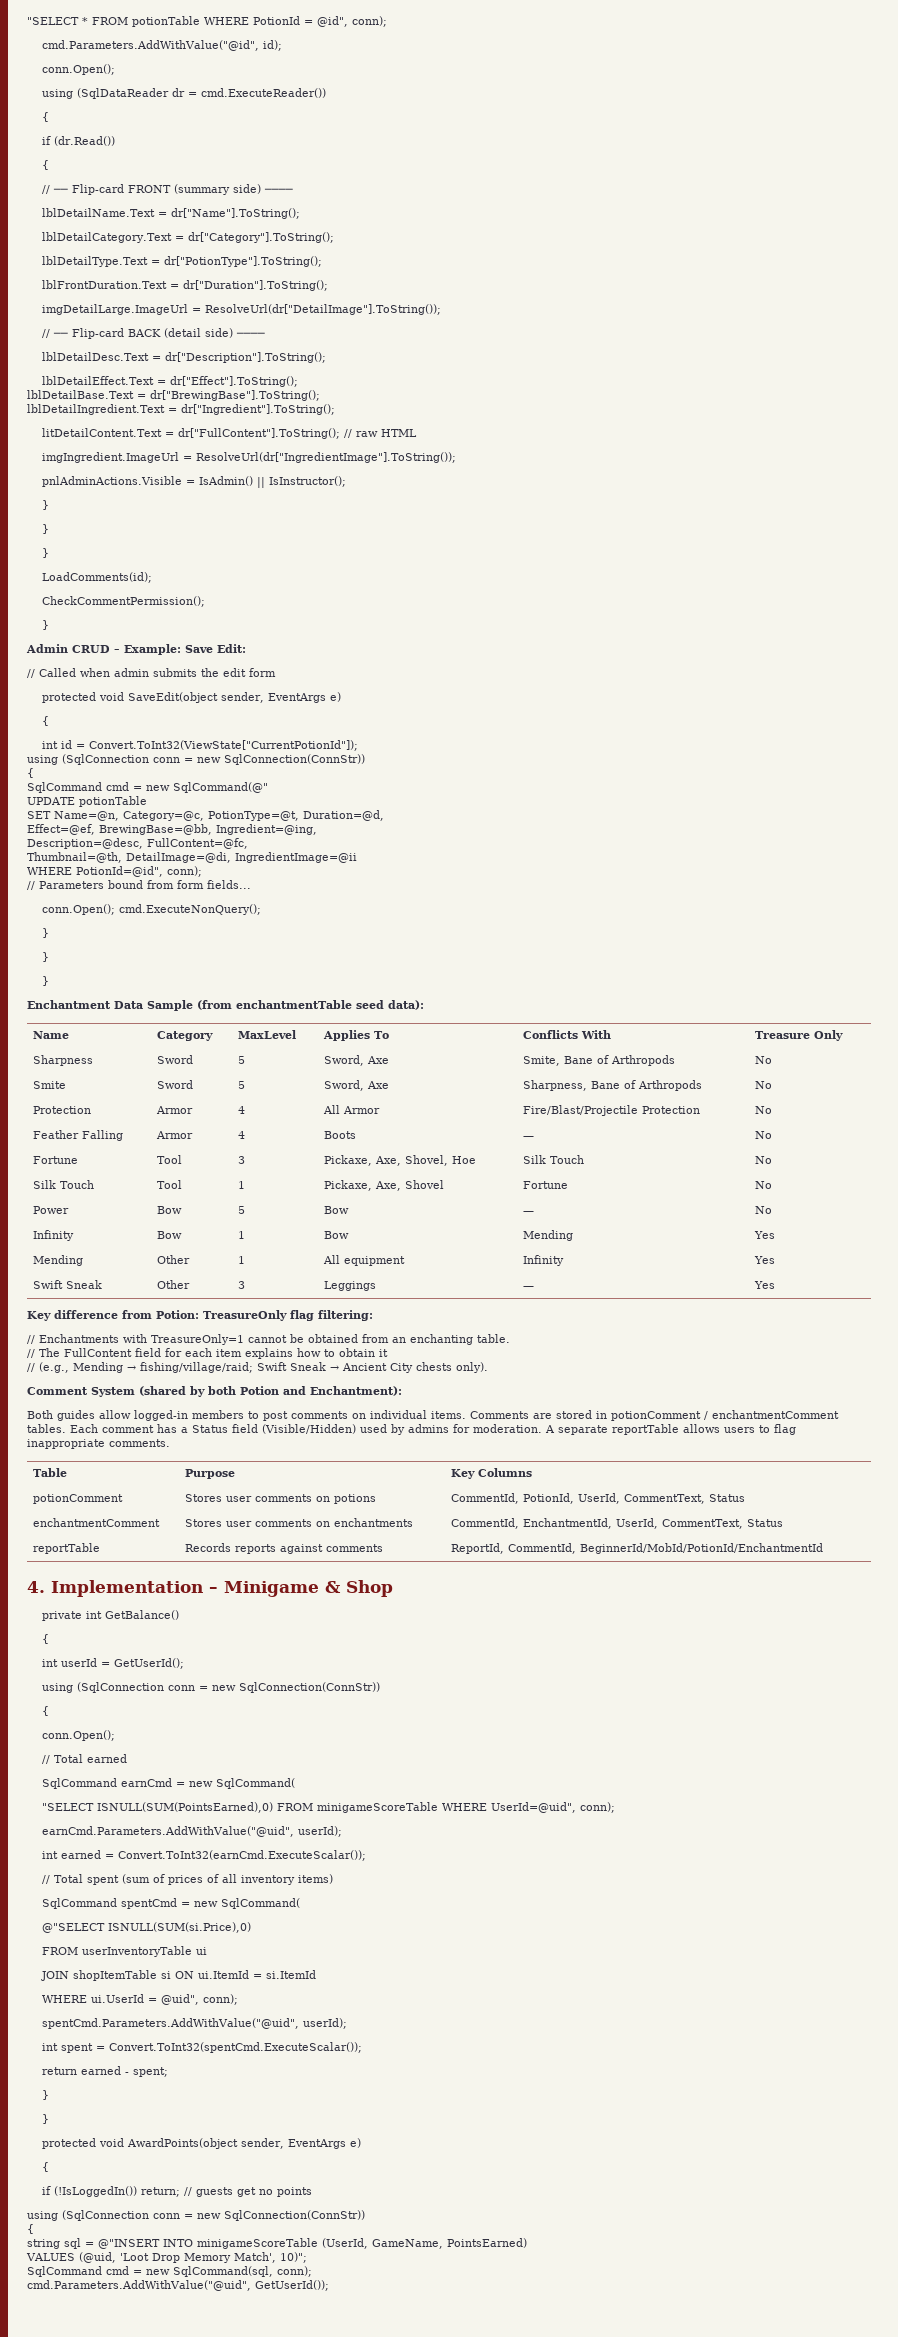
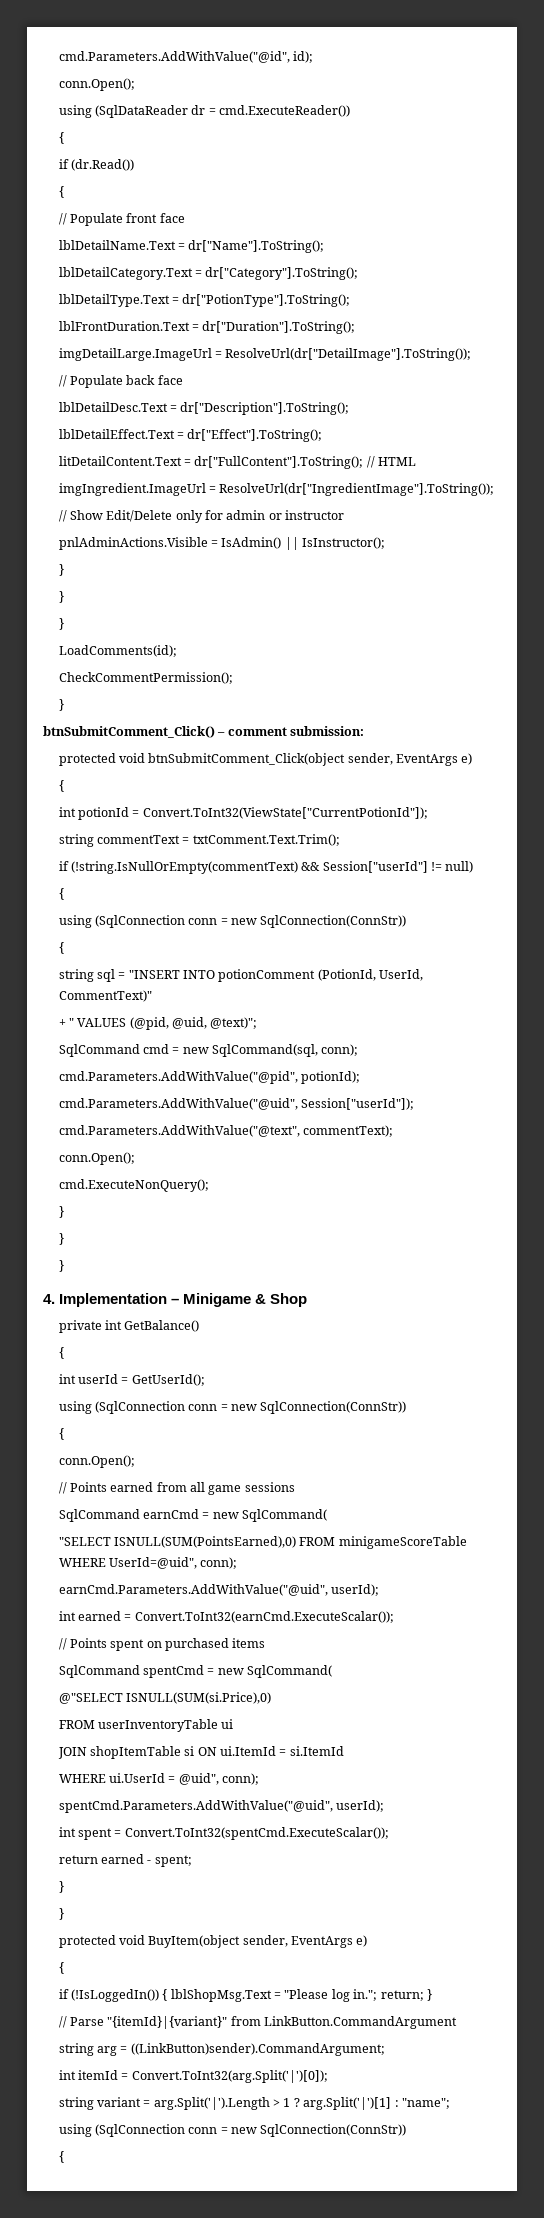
[27,16,387,27] "SELECT * FROM potionTable WHERE PotionId = @id", conn); // -> (58, 57) none
[52,184,293,195] ── Flip-card FRONT (summary side) ──── -> [69,213,185,226] Populate front face
[52,328,265,339] ── Flip-card BACK (detail side) ──── -> [69,375,183,388] Populate back face
[27,390,320,401] [27,404,335,415] // lblDetailBase.Text = dr["BrewingBase"].ToString(); // lblDetailIngredient.Text = dr["Ingredient"].ToString(); -> (323, 435) none
[355,431,378,437] raw -> (375, 462) none
(456, 457) none -> [58,510,345,523] // // Show Edit/Delete only for admin or instructor
[26,644,246,655] [27,668,276,678] [41,692,218,703] Admin CRUD – Example: Save Edit: // // Called when admin submits the edit form // protected void SaveEdit(object -> [43,726,365,738] [58,753,346,766] btnSubmitComment_Click() – comment submission: // protected void btnSubmitComment_Click(object
[60,740,72,749] id -> [77,807,129,820] potionId
[27,754,365,765] [27,768,34,778] [27,782,268,793] [27,796,147,807] [27,810,384,821] [27,824,317,835] [27,838,248,849] [27,852,357,863] [27,866,202,877] [27,880,251,890] [41,904,115,915] // using (SqlConnection conn = new SqlConnection(ConnStr)) // { // SqlCommand cmd = new SqlCommand(@" // UPDATE potionTable // SET Name=@n, Category=@c, PotionType=@t, Duration=@d, // Effect=@ef, BrewingBase=@bb, Ingredient=@ing, // Description=@desc, FullContent=@fc, // Thumbnail=@th, DetailImage=@di, IngredientImage=@ii // WHERE PotionId=@id", conn); // // Parameters bound from form fields... // conn.Open(); -> [58,834,340,847] [58,861,474,874] [58,888,64,900] [58,915,407,928] [58,942,64,954] [58,969,424,982] [58,990,152,1002] [58,1017,258,1030] [58,1044,359,1057] [58,1071,360,1084] [58,1098,414,1110] [58,1125,393,1137] [58,1152,135,1165] // string commentText = txtComment.Text.Trim(); // if (!string.IsNullOrEmpty(commentText) && Session["userId"] != null) // { // using (SqlConnection conn = new SqlConnection(ConnStr)) // { // string sql = "INSERT INTO potionComment (PotionId, UserId, CommentText)" // + " VALUES (@pid, @uid, @text)"; // SqlCommand cmd = new SqlCommand(sql, conn); // cmd.Parameters.AddWithValue("@pid", potionId); // cmd.Parameters.AddWithValue("@uid", Session["userId"]); // cmd.Parameters.AddWithValue("@text", commentText); // conn.Open(); //
[27,1000,424,1011] [32,1031,69,1039] [156,1031,213,1041] [237,1030,296,1039] [322,1030,389,1041] [522,1030,611,1039] [754,1030,843,1041] [32,1055,93,1066] [156,1055,193,1064] [237,1056,245,1064] [323,1055,389,1066] [522,1055,675,1066] [754,1056,772,1064] [32,1081,66,1089] [156,1080,193,1089] [237,1081,245,1089] [323,1080,389,1091] [522,1080,702,1091] [754,1081,772,1089] [32,1106,91,1114] [155,1106,193,1114] [237,1106,245,1114] [322,1105,380,1114] [522,1105,700,1116] [754,1106,772,1114] [32,1130,123,1141] [155,1131,193,1139] [237,1131,245,1139] [323,1131,356,1139] [522,1136,534,1139] [754,1131,772,1139] [32,1156,78,1164] [156,1155,182,1164] [237,1156,245,1164] [323,1155,476,1166] [522,1155,584,1164] [754,1156,772,1164] [32,1180,94,1189] [156,1180,182,1189] [237,1181,245,1189] [323,1180,444,1191] [522,1181,568,1189] [754,1181,772,1189] [32,1206,69,1214] [156,1206,182,1214] [237,1206,245,1214] [323,1206,349,1214] [522,1211,534,1214] [754,1206,772,1214] [32,1230,74,1241] [156,1231,182,1239] [237,1231,245,1239] [323,1231,349,1239] [522,1230,573,1241] [753,1231,775,1239] [32,1255,83,1266] [156,1255,190,1264] [237,1256,245,1264] [322,1255,405,1266] [522,1255,564,1266] [753,1256,775,1264] [32,1280,102,1289] [156,1280,190,1289] [237,1281,245,1289] [323,1281,376,1291] [522,1286,534,1289] [753,1281,775,1289] [27,1310,373,1321] [27,1334,510,1345] [27,1348,388,1359] [27,1362,488,1373] [27,1386,402,1397] [27,1410,839,1421] [27,1424,796,1435] [27,1439,170,1449] [32,1468,67,1477] [184,1469,235,1479] [450,1468,532,1479] [32,1494,123,1504] [184,1494,376,1504] [450,1493,745,1504] [32,1518,160,1527] [184,1518,413,1527] [450,1518,783,1529] [32,1543,100,1554] [184,1543,383,1554] [450,1543,823,1554] // Enchantment Data Sample (from enchantmentTable seed data): // Name | Category | MaxLevel | Applies To | Conflicts With | Treasure Only // Sharpness | Sword | 5 | Sword, Axe | Smite, Bane of Arthropods | No // Smite | Sword | 5 | Sword, Axe | Sharpness, Bane of Arthropods | No // Protection | Armor | 4 | All Armor | Fire/Blast/Projectile Protection | No // Feather Falling | Armor | 4 | Boots | — | No // Fortune | Tool | 3 | Pickaxe, Axe, Shovel, Hoe | Silk Touch | No // Silk Touch | Tool | 1 | Pickaxe, Axe, Shovel | Fortune | No // Power | Bow | 5 | Bow | — | No // Infinity | Bow | 1 | Bow | Mending | Yes // Mending | Other | 1 | All equipment | Infinity | Yes // Swift Sneak | Other | 3 | Leggings | — | Yes // Key difference from Potion: TreasureOnly flag filtering: // // Enchantments with TreasureOnly=1 cannot be obtained from an enchanting table. // // The FullContent field for each item explains how to obtain it // // (e.g., Mending → fishing/village/raid; Swift Sneak → Ancient City chests only). // Comment System (shared by both Potion and Enchantment): // Both guides allow logged-in members to post comments on individual items. Comments are stored in potionComment / enchantmentComment tables. Each comment has a Status field (Visible/Hidden) used by admins for moderation. A separate reportTable allows users to flag inappropriate comments. // Table | Purpose | Key Columns // potionComment | Stores user comments on potions | CommentId, PotionId, UserId, CommentText, Status // enchantmentComment | Stores user comments on enchantments | CommentId, EnchantmentId, UserId, CommentText, Status // reportTable | Records reports against comments | ReportId, CommentId, BeginnerId/MobId/PotionId/EnchantmentId -> (64, 1266) none
[53,1754,127,1763] Total earned -> [69,1482,295,1495] Points earned from all game sessions
[53,1874,333,1885] Total spent (sum of prices of all inventory items) -> [69,1638,266,1651] Points spent on purchased items
[126,2138,238,2149] AwardPoints(object -> [148,1935,241,1948] BuyItem(object
[140,2187,312,2197] [27,2210,365,2221] [27,2224,34,2234] [27,2238,527,2249] [26,2252,307,2263] [27,2266,312,2277] [27,2280,329,2291] return; // guests get no points // using (SqlConnection conn = new SqlConnection(ConnStr)) // { // string sql = @"INSERT INTO minigameScoreTable (UserId, GameName, PointsEarned) // VALUES (@uid, 'Loot Drop Memory Match', 10)"; // SqlCommand cmd = new SqlCommand(sql, conn); // cmd.Parameters.AddWithValue("@uid", GetUserId()); -> [162,1989,432,2002] [58,2016,458,2029] [58,2043,385,2056] [58,2070,328,2083] [58,2097,450,2110] [58,2124,407,2137] [58,2151,64,2163] { lblShopMsg.Text = "Please log in."; return; } // // Parse "{itemId}|{variant}" from LinkButton.CommandArgument // string arg = ((LinkButton)sender).CommandArgument; // int itemId = Convert.ToInt32(arg.Split('|')[0]); // string variant = arg.Split('|').Length > 1 ? arg.Split('|')[1] : "name"; // using (SqlConnection conn = new SqlConnection(ConnStr)) // {

